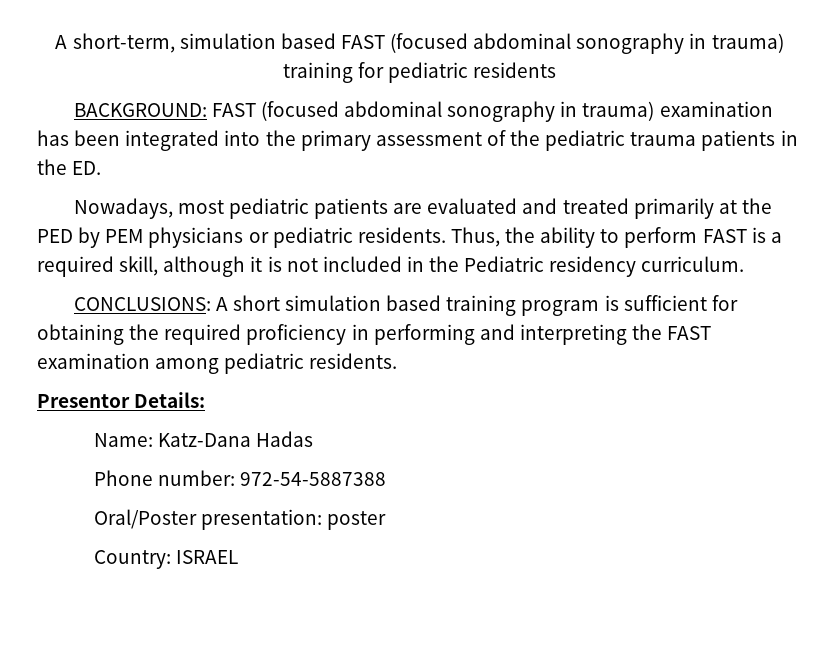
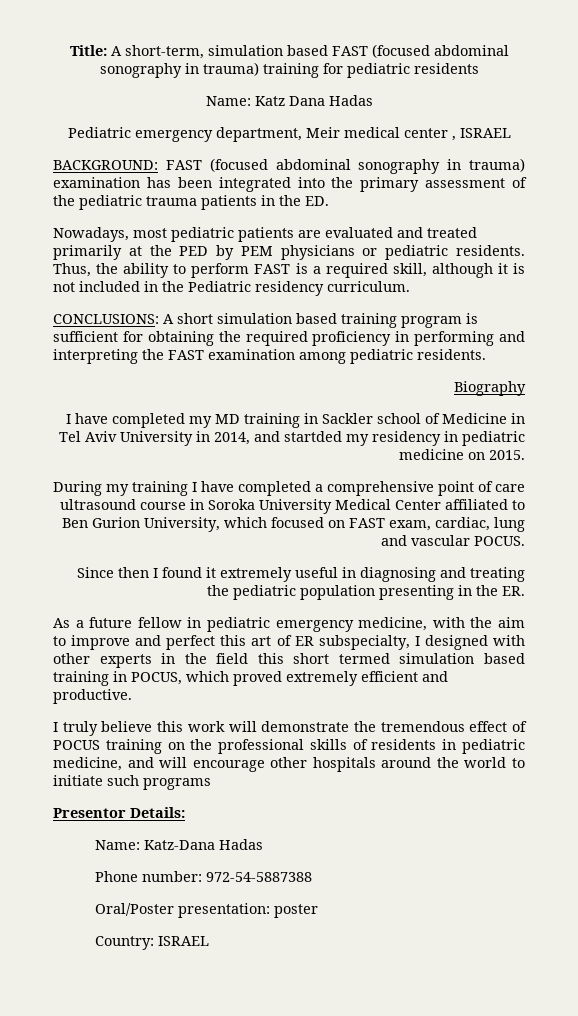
(55, 42) none -> [69,45,107,56] Title:
(557, 70) none -> [205,95,373,106] [67,127,511,142] // Name: Katz Dana Hadas // Pediatric emergency department, Meir medical center , ISRAEL
(398, 361) none -> [454,381,526,396] [66,413,525,428] [59,431,525,446] [399,449,525,460] [53,481,525,496] [60,499,525,514] [62,517,525,532] [381,535,525,546] [77,567,525,582] [207,585,525,600] [53,617,526,632] [53,635,525,650] [53,653,525,668] [53,671,448,686] [53,689,132,704] [53,721,527,736] [53,739,525,754] [53,757,525,772] [53,775,211,790] // Biography // I have completed my MD training in Sackler school of Medicine in Tel Aviv University in 2014, and startded my residency in pediatric medicine on 2015. // During my training I have completed a comprehensive point of care ultrasound course in Soroka University Medical Center affiliated to Ben Gurion University, which focused on FAST exam, cardiac, lung and vascular POCUS. // Since then I found it extremely useful in diagnosing and treating the pediatric population presenting in the ER. // As a future fellow in pediatric emergency medicine, with the aim to improve and perfect this art of ER subspecialty, I designed with other experts in the field this short termed simulation based training in POCUS, which proved extremely efficient and productive. // I truly believe this work will demonstrate the tremendous effect of POCUS training on the professional skills of residents in pediatric medicine, and will encourage other hospitals around the world to initiate such programs

